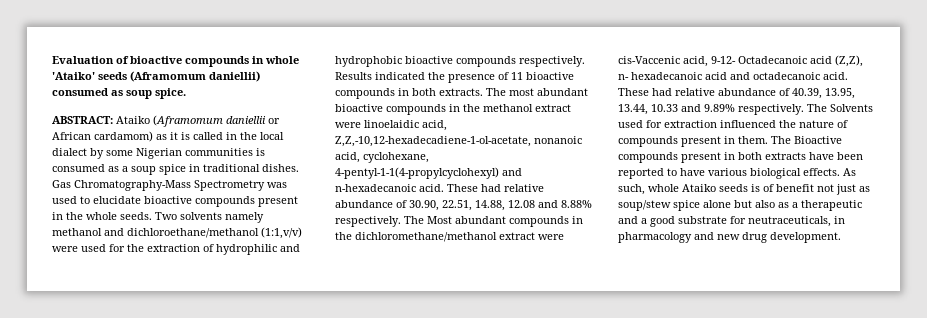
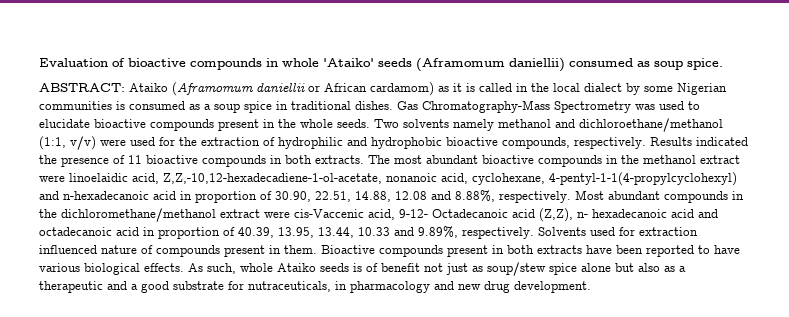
[261,227,302,239] (1:1,v/v) -> [39,136,96,150] (1:1, v/v)
[456,56,516,67] compounds -> [502,137,570,149] compounds,
[419,184,544,192] [335,200,393,208] acid. These had relative abundance -> [153,191,257,203] acid in proportion
[561,200,592,208] [335,216,424,227] 8.88% respectively. The -> [455,190,571,203] 8.88%, respectively.
[823,72,848,80] [618,88,776,96] acid. These had relative abundance -> [116,227,220,239] acid in proportion
[704,104,827,115] 9.89% respectively. The -> [418,226,534,239] 9.89%, respectively.
[779,120,796,128] the -> (97, 249) none
[771,136,791,144] The -> (317, 249) none
[748,216,831,227] neutraceuticals, -> [248,281,331,292] nutraceuticals,

